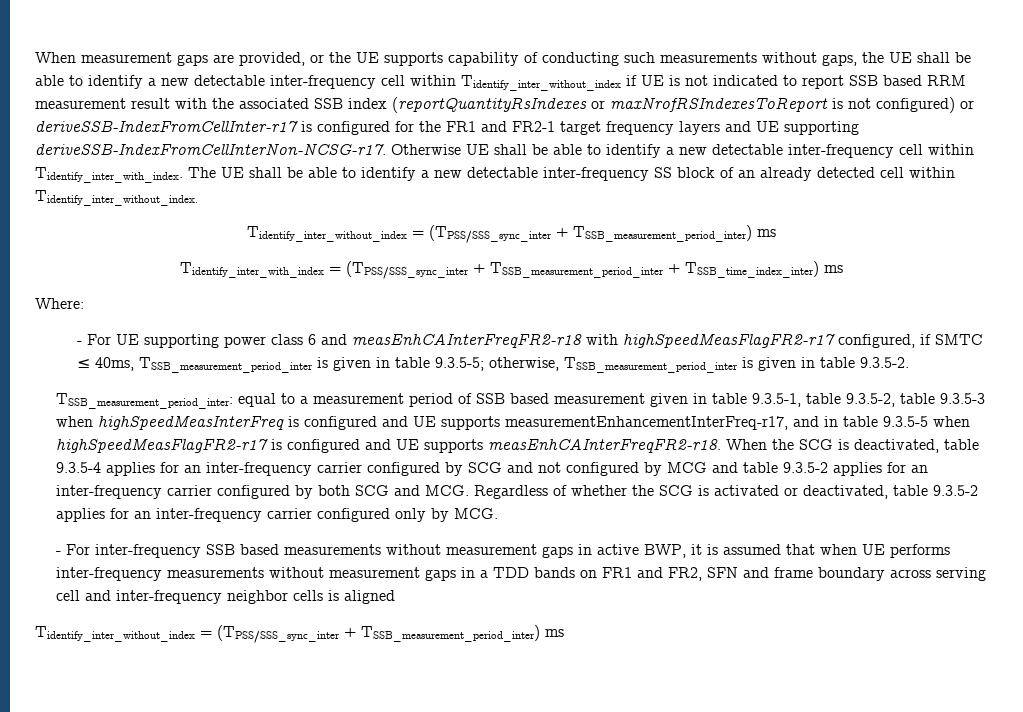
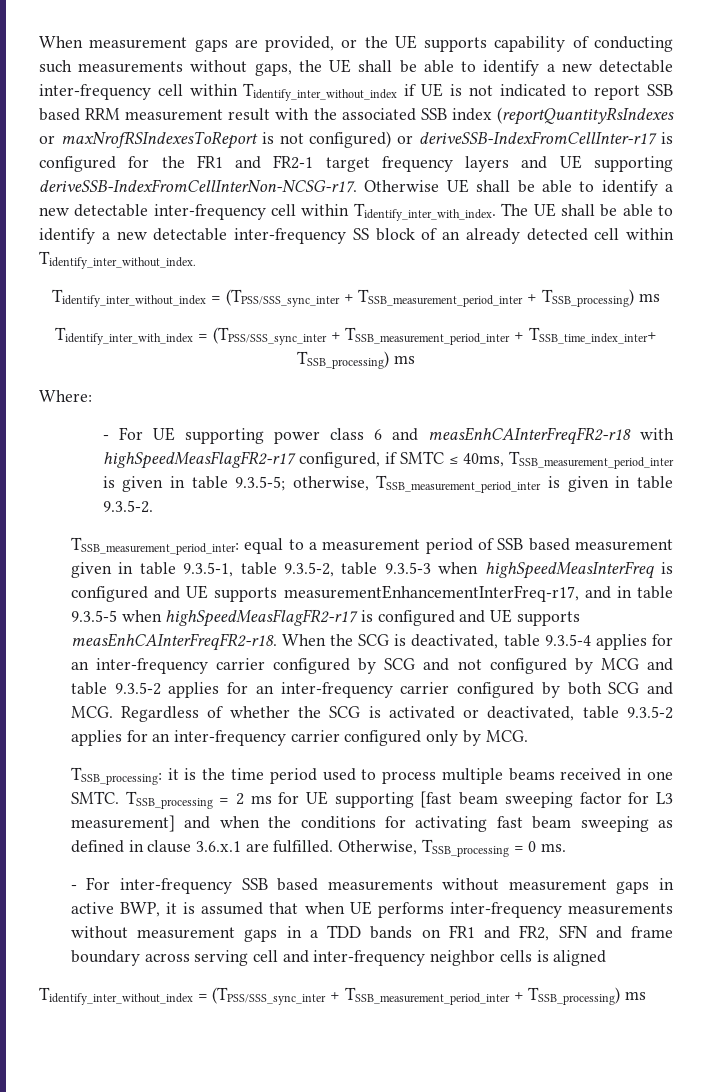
[573,225,752,242] TSSB_measurement_period_inter) -> [358,289,634,307] TSSB_measurement_period_inter + TSSB_processing)
[685,261,819,278] TSSB_time_index_inter) -> [528,327,657,344] [297,351,390,369] TSSB_time_index_inter+ TSSB_processing)
(498, 513) none -> [70,767,674,785] [70,791,673,809] [70,815,673,832] [70,839,567,857] // TSSB_processing: it is the time period used to process multiple beams received in one SMTC. TSSB_processing = 2 ms for UE supporting [fast beam sweeping factor for L3 measurement] and when the conditions for activating fast beam sweeping as defined in clause 3.6.x.1 are fulfilled. Otherwise, TSSB_processing = 0 ms.
[361,625,540,642] TSSB_measurement_period_inter) -> [344,987,621,1005] TSSB_measurement_period_inter + TSSB_processing)

